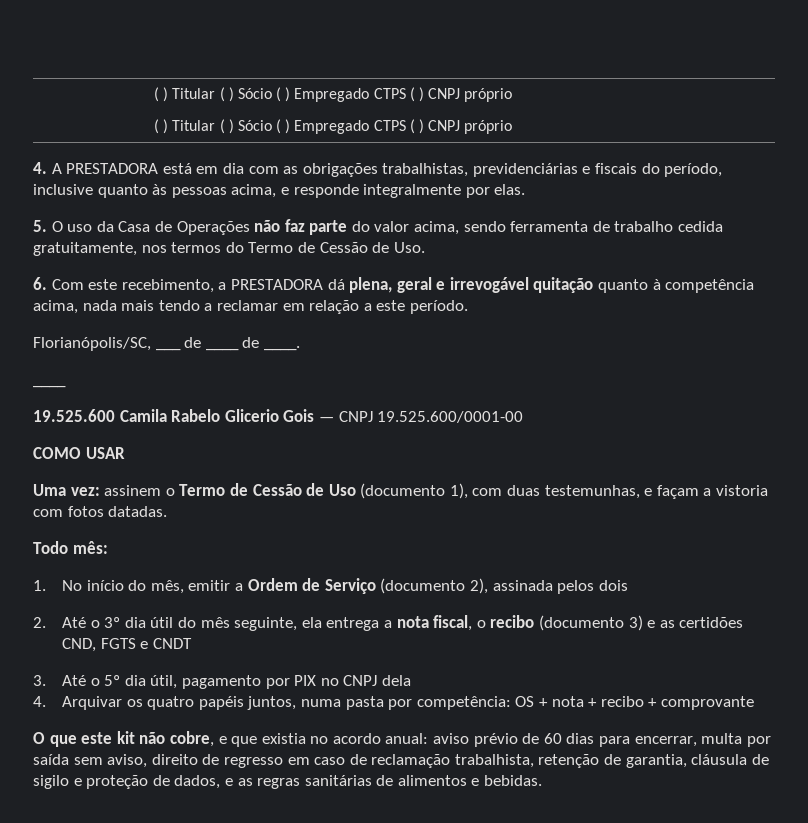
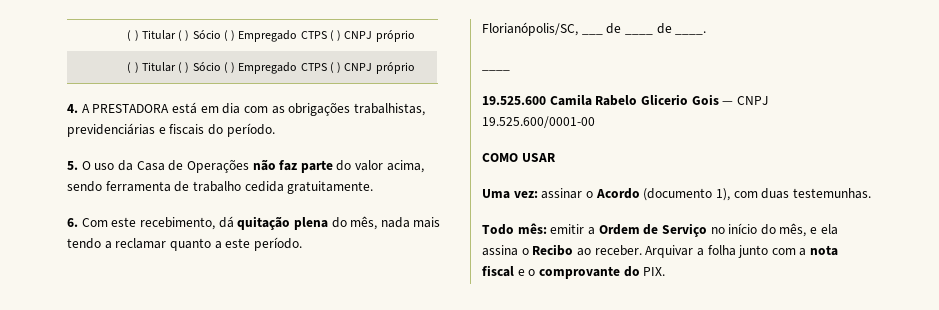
[664,163,723,177] [33,184,526,198] período, inclusive quanto às pessoas acima, e responde integralmente por elas. -> [226,123,275,137] período.
[33,242,425,256] [33,277,755,293] [33,300,78,314] gratuitamente, nos termos do Termo de Cessão de Uso. // 6. Com este recebimento, a PRESTADORA dá plena, geral e irrevogável quitação quanto à competência acima, -> [287,181,374,194] [67,216,378,230] gratuitamente. // 6. Com este recebimento, dá quitação plena do mês,
[282,300,360,314] em relação -> [169,238,211,251] quanto
[104,483,769,499] [33,506,168,517] [33,541,108,554] [33,580,184,594] assinem o Termo de Cessão de Uso (documento 1), com duas testemunhas, e façam a vistoria com fotos datadas. // Todo mês: // 1. No início do mês, -> [541,188,871,201] [482,223,547,235] assinar o Acordo (documento 1), com duas testemunhas. // Todo mês:
[380,578,628,594] [33,615,744,631] [62,638,192,652] [33,675,411,689] [33,696,754,710] [33,731,771,747] [33,754,769,768] [33,775,543,789] (documento 2), assinada pelos dois // 2. Até o 3º dia útil do mês seguinte, ela entrega a nota fiscal, o recibo (documento 3) e as certidões CND, FGTS e CNDT // 3. Até o 5º dia útil, pagamento por PIX no CNPJ dela // 4. Arquivar os quatro papéis juntos, numa pasta por competência: OS + nota + recibo + comprovante // O que este kit não cobre, e que existia no acordo anual: aviso prévio de 60 dias para encerrar, multa por saída sem aviso, direito de regresso em caso de reclamação trabalhista, retenção de garantia, cláusula de sigilo e proteção de dados, e as regras sanitárias de alimentos e bebidas. -> [710,223,838,237] [482,244,839,258] [482,265,666,279] no início do mês, e ela assina o Recibo ao receber. Arquivar a folha junto com a nota fiscal e o comprovante do PIX.

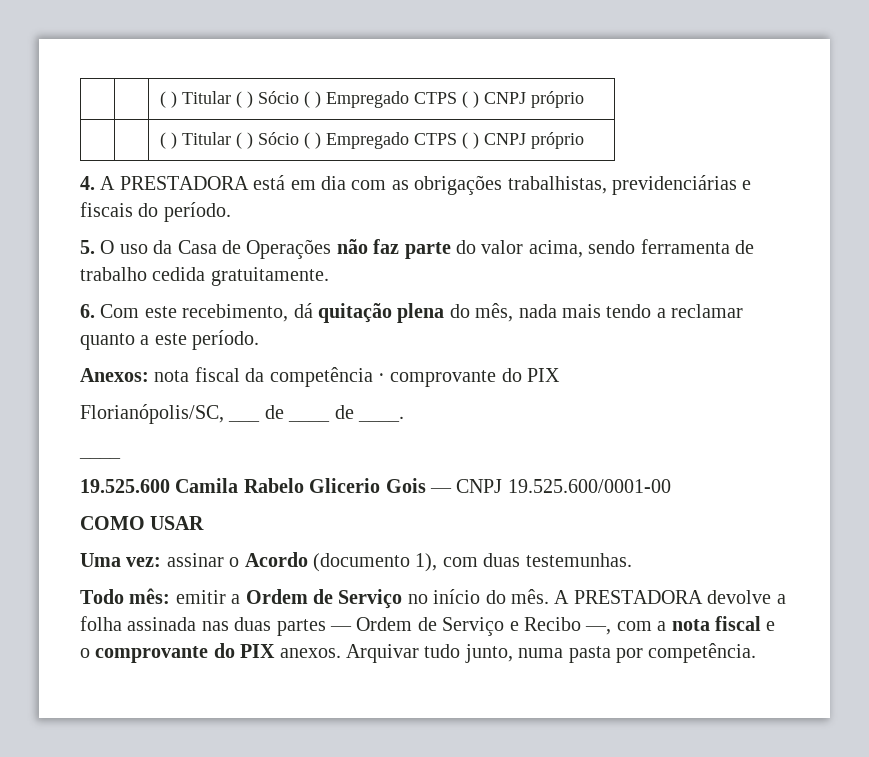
(302, 244) none -> [80,367,561,387] // Anexos: nota fiscal da competência · comprovante do PIX
[779,223,838,237] [482,244,769,258] mês, e ela assina o Recibo ao receber. Arquivar a folha junto -> [510,589,786,604] [80,616,612,636] mês. A PRESTADORA devolve a folha assinada nas duas partes — Ordem de Serviço e Recibo —,
[643,267,666,276] PIX. -> [240,643,757,663] PIX anexos. Arquivar tudo junto, numa pasta por competência.

